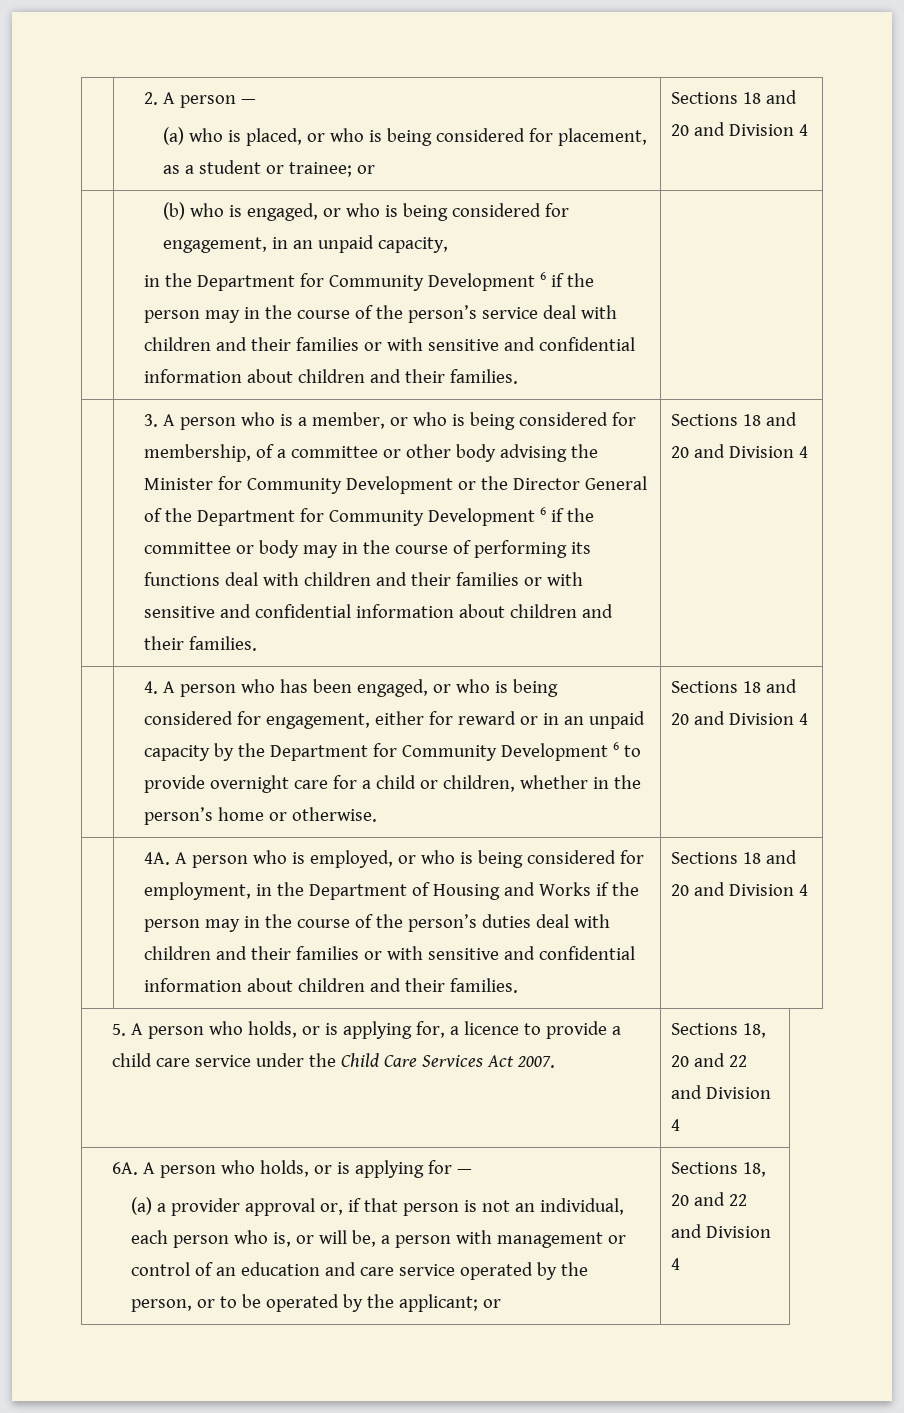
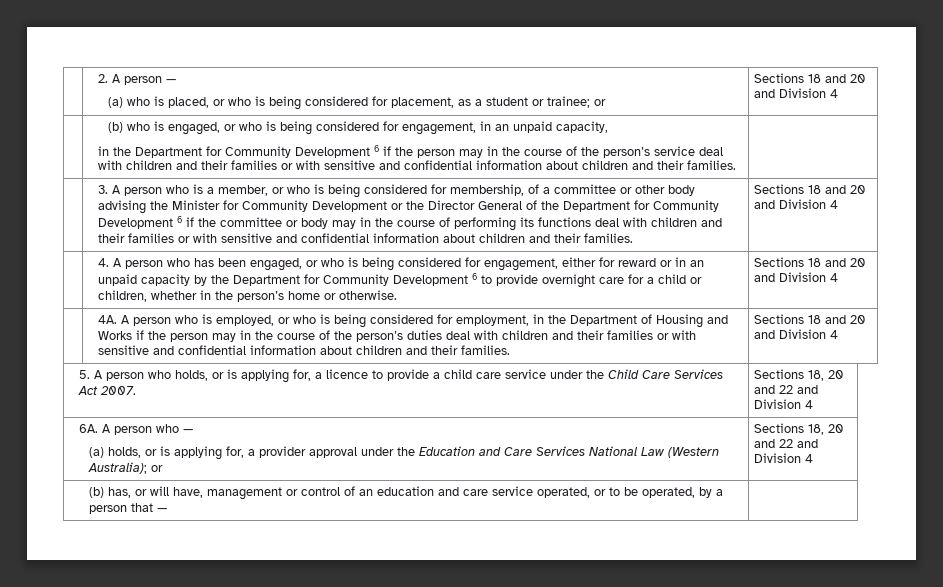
[259,1160,472,1178] [131,1197,625,1216] [131,1230,627,1248] [131,1262,589,1280] [131,1294,479,1312] holds, or is applying for — // (a) a provider approval or, if that person is not an individual, each person who is, or will be, a person with management or control of an education and care service operated by the person, or to be operated by the applicant; -> [183,429,194,433] [88,446,719,460] [87,462,147,474] — // (a) holds, or is applying for, a provider approval under the Education and Care Services National Law (Western Australia);
(681, 1264) none -> [88,486,723,500] [88,503,167,514] // (b) has, or will have, management or control of an education and care service operated, or to be operated, by a person that — |

